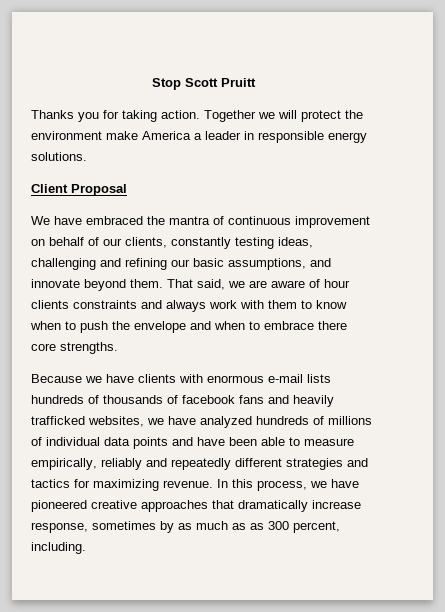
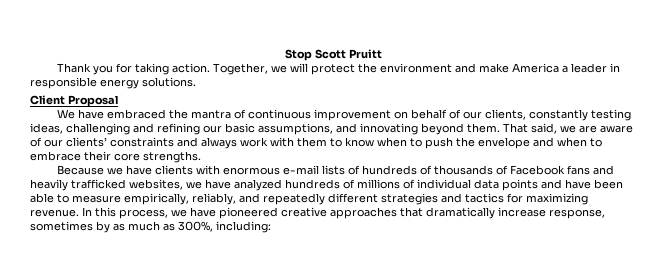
[31,110,74,119] Thanks -> [57,63,92,73] Thank
[204,110,256,122] Together -> [213,63,269,75] Together,
(102, 135) none -> [455,63,477,73] and
[31,279,80,288] innovate -> [360,123,418,135] innovating
[324,279,350,288] [31,300,69,309] hour clients -> [44,137,107,147] our clients’
[318,321,347,330] there -> [84,151,111,161] their
(331, 378) none -> [348,165,361,175] of
[182,395,235,404] facebook -> [510,165,566,175] Facebook
[101,458,142,470] reliably -> [192,193,236,205] reliably,
[250,521,340,533] [31,542,86,554] as 300 percent, including. -> [178,221,271,233] 300%, including:

